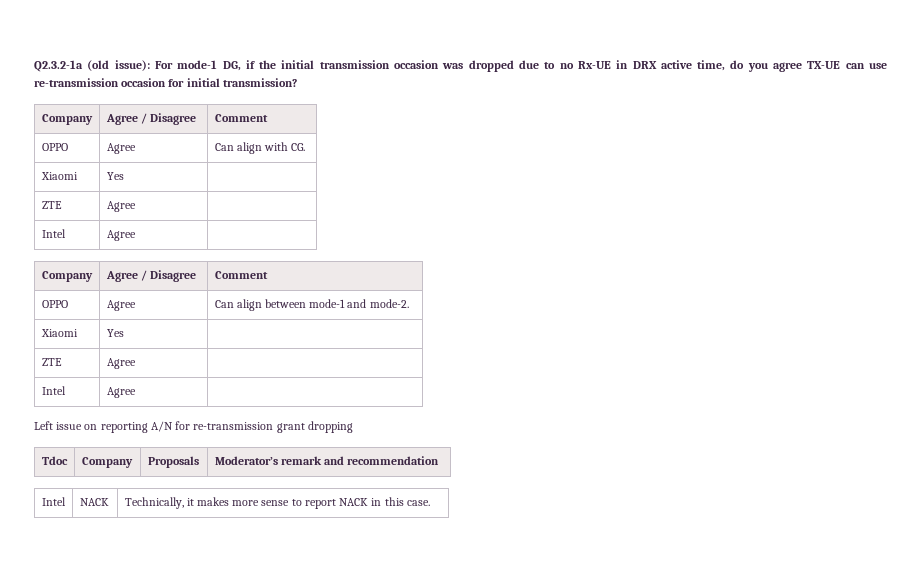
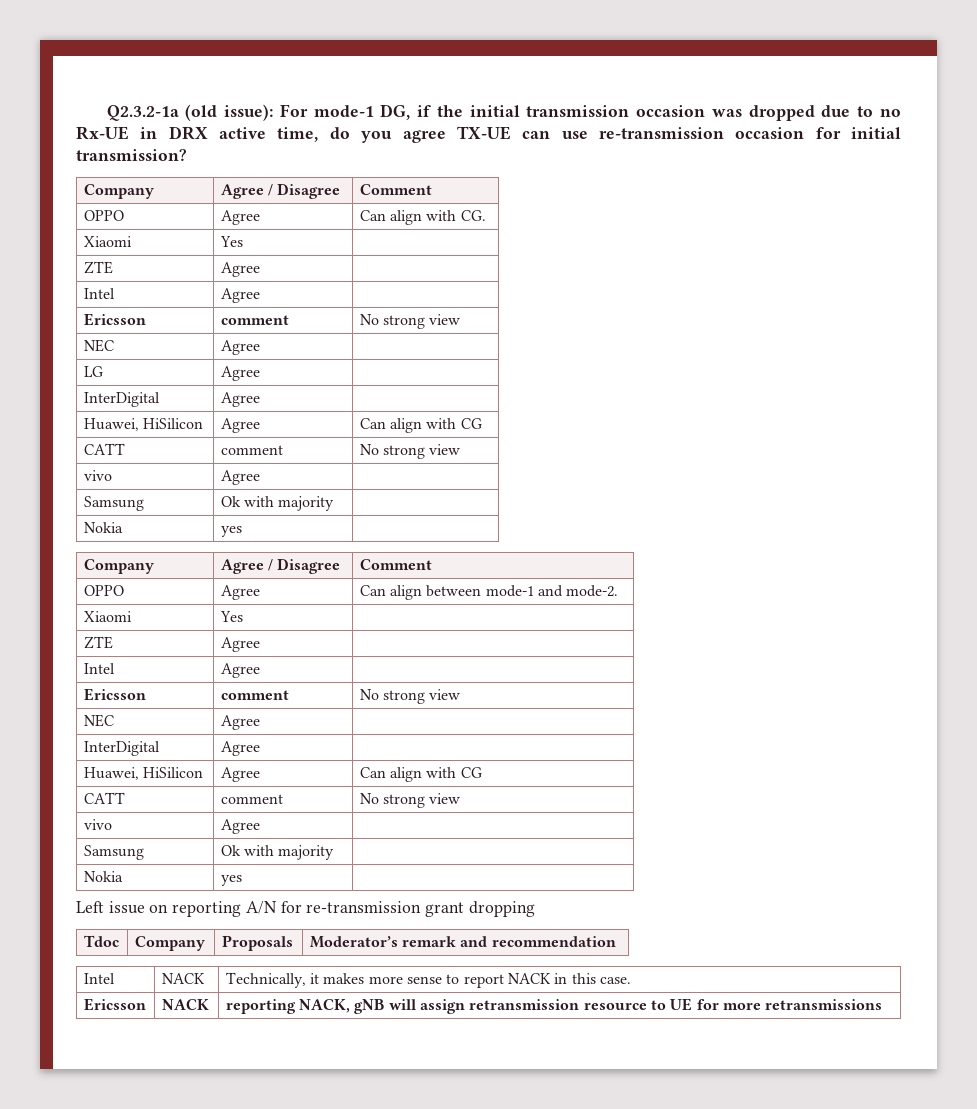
(136, 235) none -> [83,313,146,326] [220,315,289,325] [359,314,461,329] [83,339,114,352] [220,340,260,355] [83,366,103,377] [220,366,260,381] [83,392,160,407] [220,392,260,407] [83,418,204,431] [220,418,260,433] [359,418,482,433] [83,443,125,455] [220,445,283,455] [359,444,461,459] [83,470,112,481] [220,470,260,485] [83,496,144,511] [220,496,335,511] [83,522,123,533] [220,526,242,537] // Ericsson | comment | No strong view // NEC | Agree | // LG | Agree | // InterDigital | Agree | // Huawei, HiSilicon | Agree | Can align with CG // CATT | comment | No strong view // vivo | Agree | // Samsung | Ok with majority | // Nokia | yes |
(136, 392) none -> [83,688,146,701] [220,690,289,700] [359,689,461,704] [83,714,114,727] [220,715,260,730] [83,741,160,756] [220,741,260,756] [83,767,204,780] [220,767,260,782] [359,767,482,782] [83,792,125,804] [220,794,283,804] [359,793,461,808] [83,819,112,830] [220,819,260,834] [83,845,144,860] [220,845,335,860] [83,871,123,882] [220,875,242,886] // Ericsson | comment | No strong view // NEC | Agree | // InterDigital | Agree | // Huawei, HiSilicon | Agree | Can align with CG // CATT | comment | No strong view // vivo | Agree | // Samsung | Ok with majority | // Nokia | yes |
(430, 503) none -> [83,998,146,1011] [161,999,209,1010] [225,998,883,1014] // Ericsson | NACK | reporting NACK, gNB will assign retransmission resource to UE for more retransmissions

